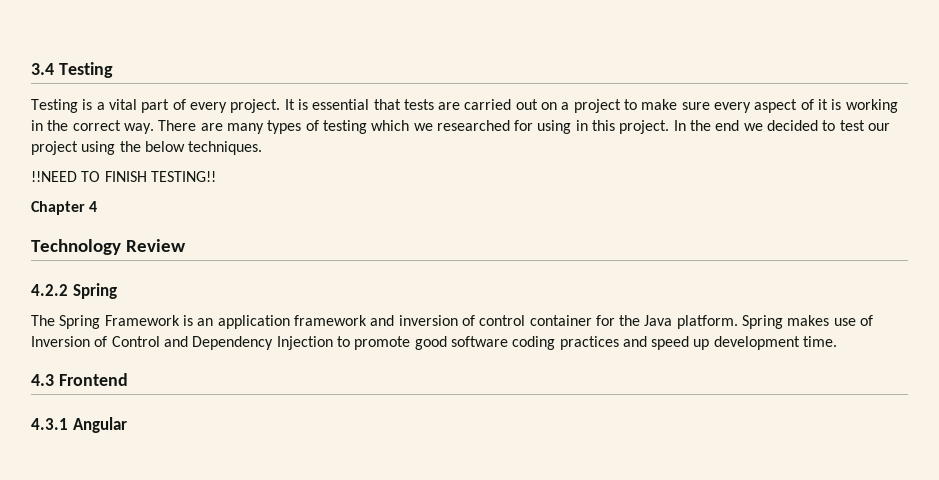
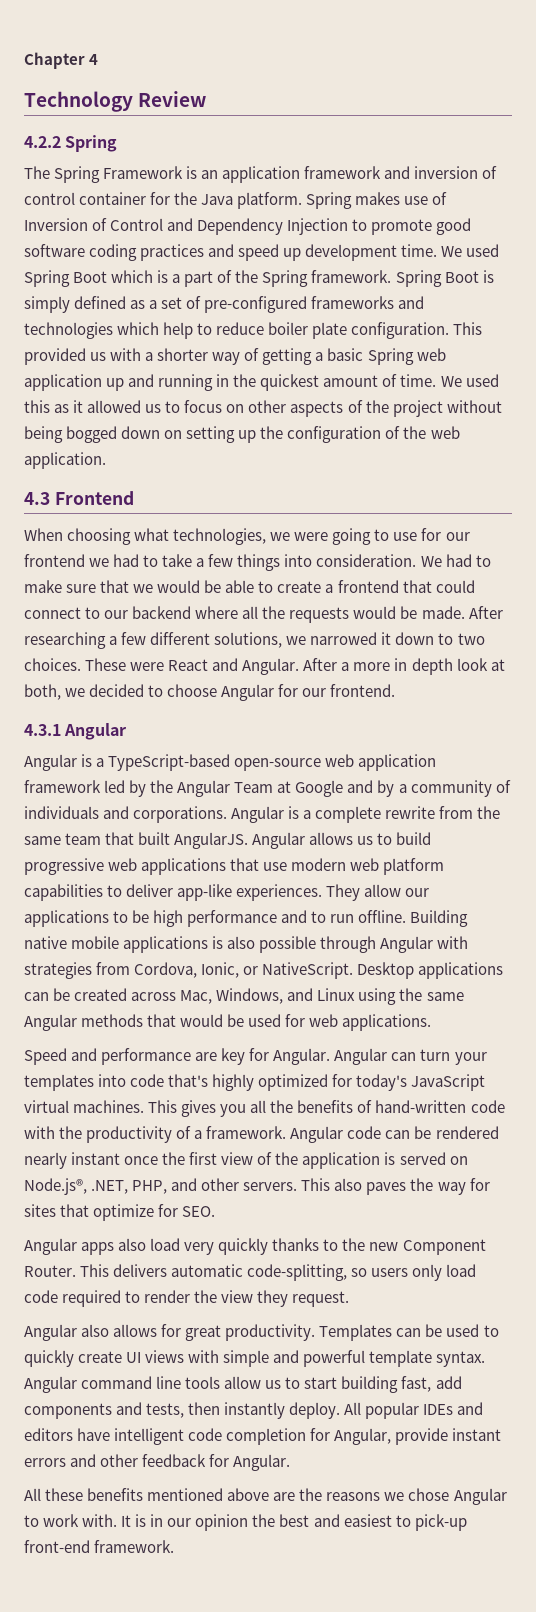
[31,62,113,78] [31,99,898,113] [31,120,891,134] [31,141,263,155] [31,171,216,182] 3.4 Testing // Testing is a vital part of every project. It is essential that tests are carried out on a project to make sure every aspect of it is working in the correct way. There are many types of testing which we researched for using in this project. In the end we decided to test our project using the below techniques. // !!NEED TO FINISH TESTING!! // -> (24, 60) none
[31,373,128,386] [31,417,127,433] // 4.3 Frontend // 4.3.1 Angular -> [441,244,500,257] [24,270,494,287] [24,296,425,313] [24,322,483,339] [24,348,446,365] [24,374,499,391] [24,400,502,417] [24,426,460,443] [24,452,106,469] [24,491,134,505] [24,528,470,545] [24,554,491,571] [24,580,475,593] [24,606,503,623] [24,632,485,649] [24,658,505,675] [24,684,396,701] [24,723,127,740] [24,754,437,771] [24,780,511,797] [24,806,501,823] [24,832,432,849] [24,858,445,875] [24,884,430,901] [24,910,469,927] [24,936,469,953] [24,962,504,979] [24,988,464,1005] [24,1014,432,1031] [24,1048,487,1065] [24,1074,486,1091] [24,1100,505,1117] [24,1126,499,1143] [24,1152,468,1169] [24,1178,490,1195] [24,1204,216,1221] [24,1238,486,1255] [24,1264,477,1281] [24,1290,350,1307] [24,1324,499,1341] [24,1350,486,1367] [24,1376,462,1393] [24,1402,484,1419] [24,1428,502,1445] [24,1454,291,1471] [24,1488,507,1505] [24,1514,467,1531] [24,1540,175,1553] We used Spring Boot which is a part of the Spring framework. Spring Boot is simply defined as a set of pre-configured frameworks and technologies which help to reduce boiler plate configuration. This provided us with a shorter way of getting a basic Spring web application up and running in the quickest amount of time. We used this as it allowed us to focus on other aspects of the project without being bogged down on setting up the configuration of the web application. // 4.3 Frontend // When choosing what technologies, we were going to use for our frontend we had to take a few things into consideration. We had to make sure that we would be able to create a frontend that could connect to our backend where all the requests would be made. After researching a few different solutions, we narrowed it down to two choices. These were React and Angular. After a more in depth look at both, we decided to choose Angular for our frontend. // 4.3.1 Angular // Angular is a TypeScript-based open-source web application framework led by the Angular Team at Google and by a community of individuals and corporations. Angular is a complete rewrite from the same team that built AngularJS. Angular allows us to build progressive web applications that use modern web platform capabilities to deliver app-like experiences. They allow our applications to be high performance and to run offline. Building native mobile applications is also possible through Angular with strategies from Cordova, Ionic, or NativeScript. Desktop applications can be created across Mac, Windows, and Linux using the same Angular methods that would be used for web applications. // Speed and performance are key for Angular. Angular can turn your templates into code that's highly optimized for today's JavaScript virtual machines. This gives you all the benefits of hand-written code with the productivity of a framework. Angular code can be rendered nearly instant once the first view of the application is served on Node.js®, .NET, PHP, and other servers. This also paves the way for sites that optimize for SEO. // Angular apps also load very quickly thanks to the new Component Router. This delivers automatic code-splitting, so users only load code required to render the view they request. // Angular also allows for great productivity. Templates can be used to quickly create UI views with simple and powerful template syntax. Angular command line tools allow us to start building fast, add components and tests, then instantly deploy. All popular IDEs and editors have intelligent code completion for Angular, provide instant errors and other feedback for Angular. // All these benefits mentioned above are the reasons we chose Angular to work with. It is in our opinion the best and easiest to pick-up front-end framework.

